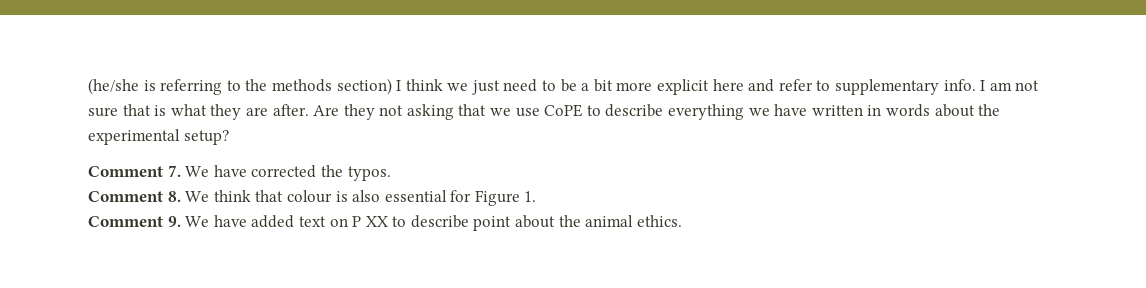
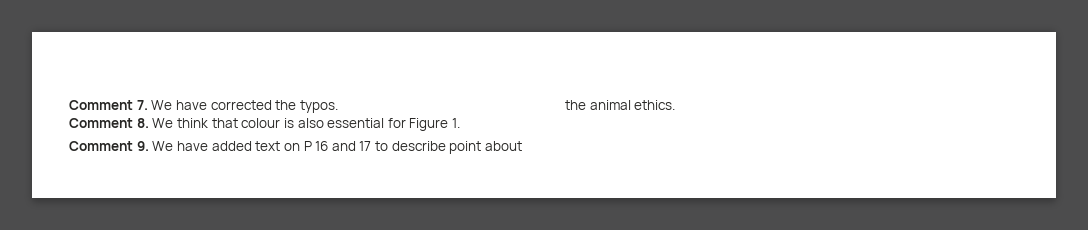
[88,78,1040,95] [88,104,1001,120] [88,129,229,145] (he/she is referring to the methods section) I think we just need to be a bit more explicit here and refer to supplementary info. I am not sure that is what they are after. Are they not asking that we use CoPE to describe everything we have written in words about the experimental setup? // -> (69, 105) none
[365,216,388,227] XX -> [315,141,372,151] 16 and 17

